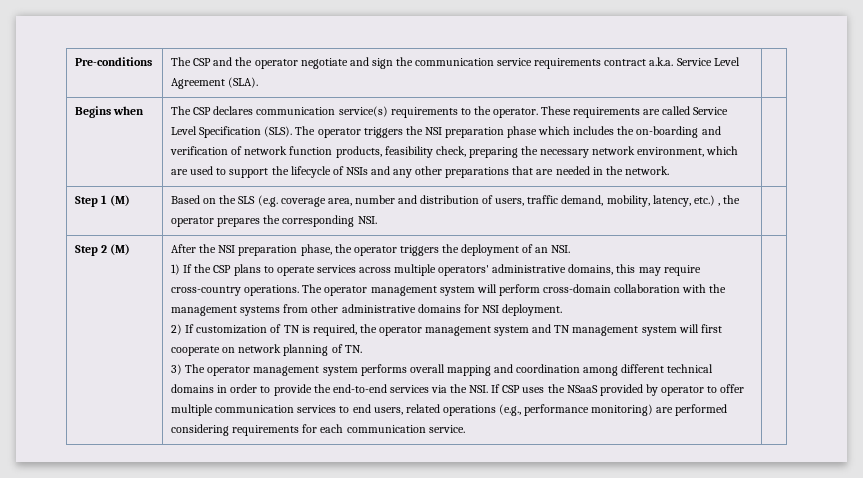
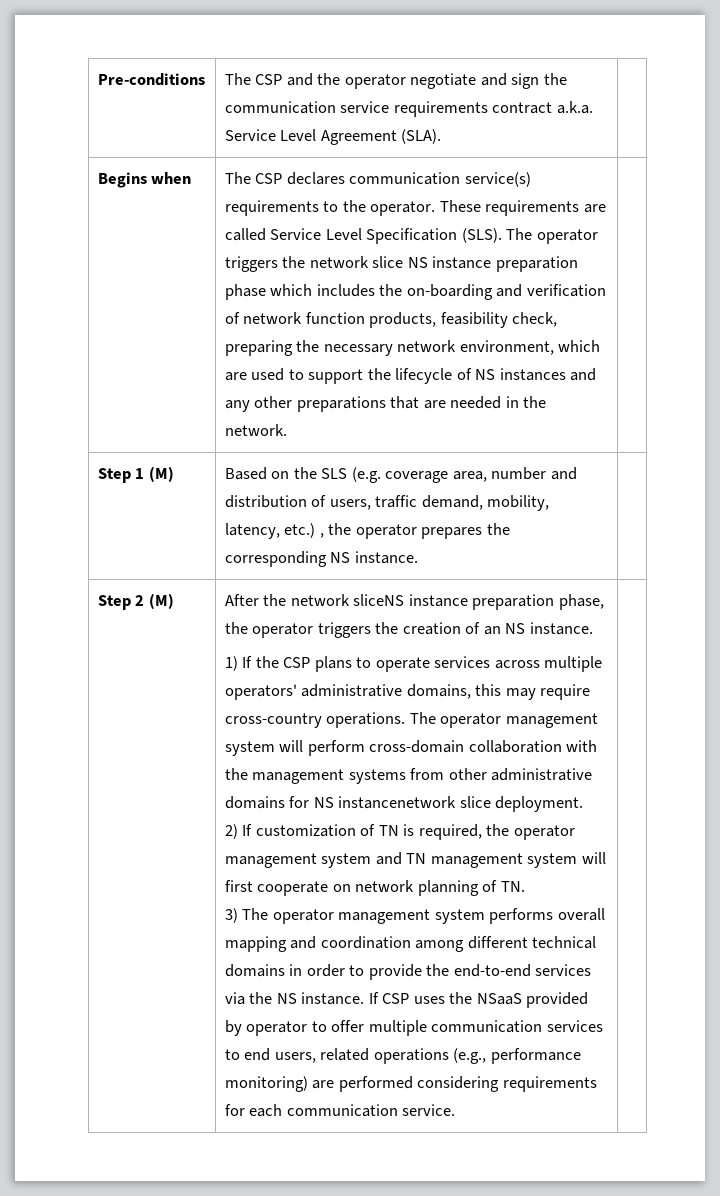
[424,127,442,135] NSI -> [309,256,492,269] network slice NS instance
[345,167,368,175] NSIs -> [475,368,566,381] NS instances
[357,216,377,224] NSI. -> [330,551,418,564] NS instance.
[218,245,236,253] NSI -> [290,594,468,607] network sliceNS instance
[461,244,520,256] deployment -> [402,622,461,635] creation
[551,245,571,253] NSI. -> [505,622,593,635] NS instance.
[481,305,499,313] NSI -> [313,796,491,809] NS instancenetwork slice
[469,385,489,393] NSI. -> [276,992,365,1005] NS instance.

